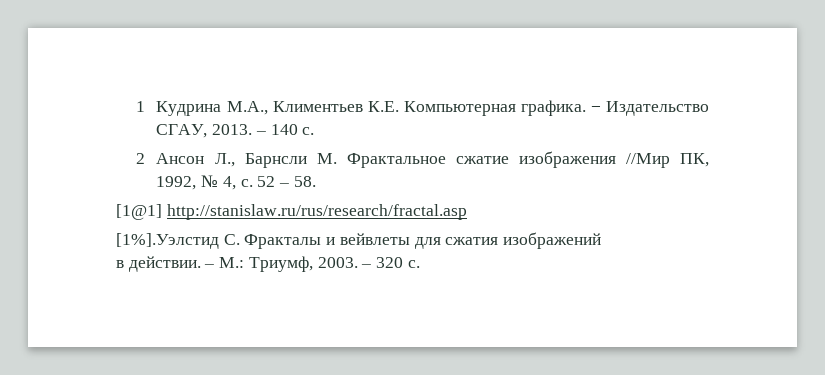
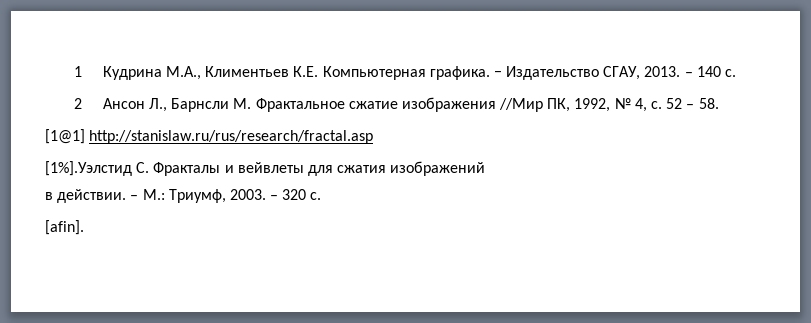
(420, 264) none -> [45,220,84,235] // [afin].

